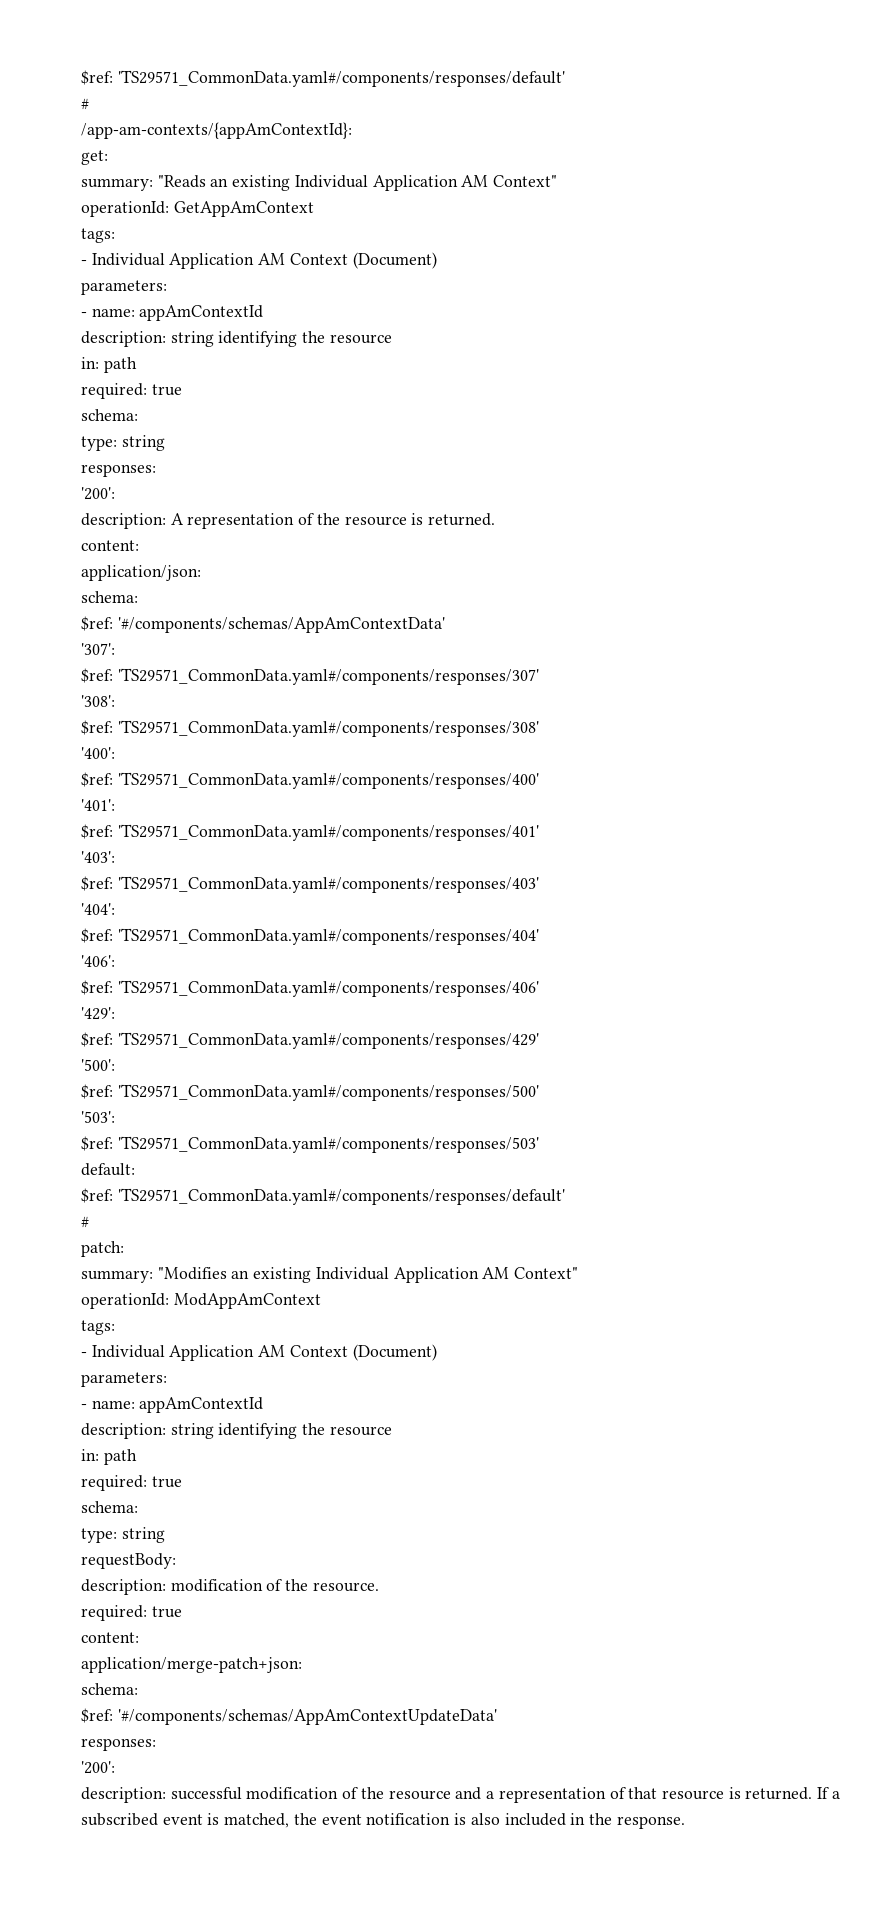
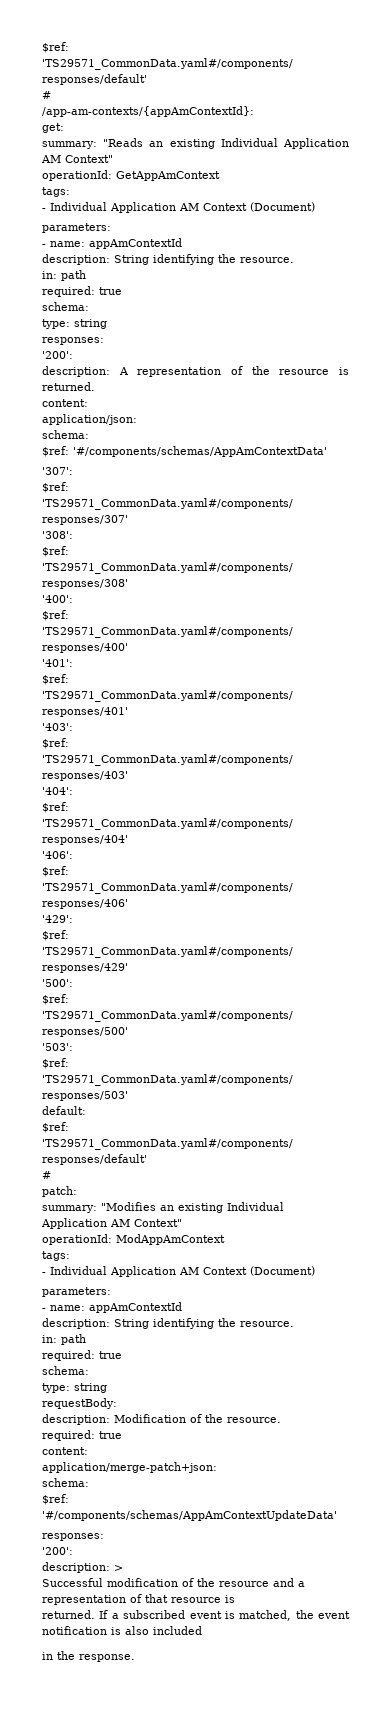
[170,331,392,347] string identifying the resource -> [114,254,294,265] String identifying the resource.
[170,1423,392,1439] string identifying the resource -> [114,1318,294,1329] String identifying the resource.
[170,1579,263,1592] modification -> [114,1414,186,1423] Modification
[170,1787,242,1800] successful -> [114,1565,123,1571] [42,1578,103,1587] > // Successful
(741, 1793) none -> (235, 1599) //
(566, 1819) none -> (202, 1630) //

